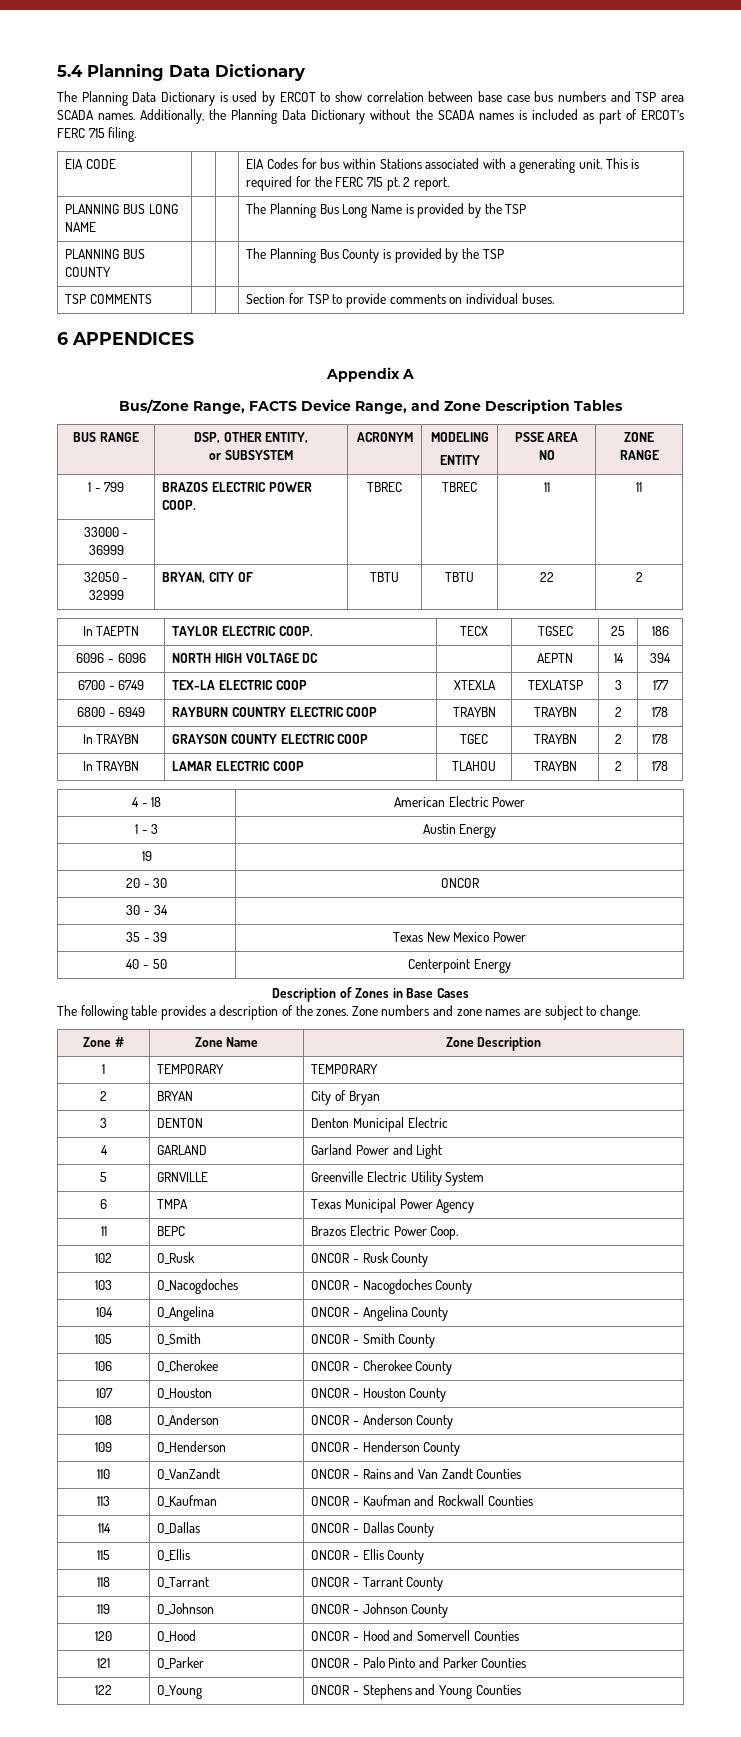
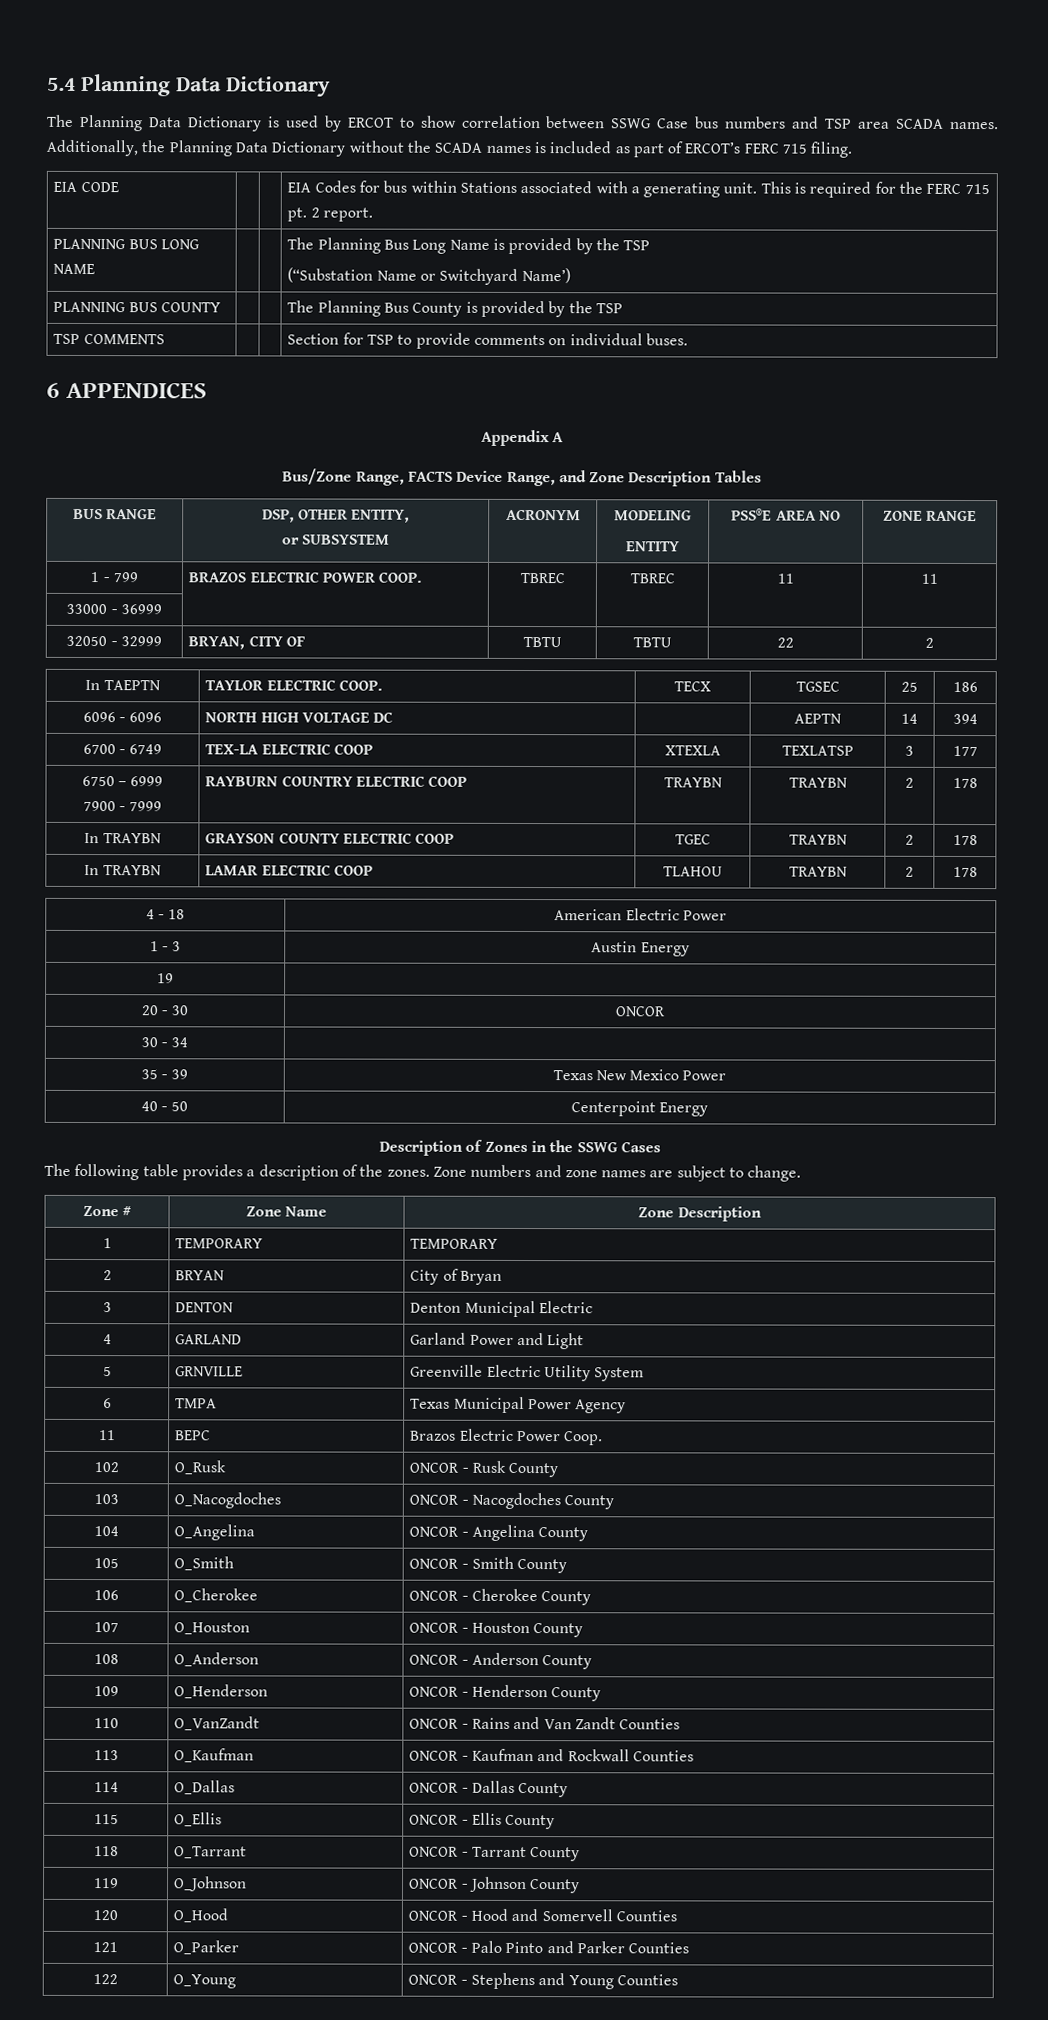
[478,91,530,102] base case -> [611,118,690,129] SSWG Case
(527, 209) none -> [287,267,571,285] // (“Substation Name or Switchyard Name’)
[514,432,544,442] PSSE -> [731,508,773,521] PSS®E
[76,707,146,717] 6800 - 6949 -> [81,775,164,787] [82,800,163,812] 6750 – 6999 // 7900 - 7999
[406,988,434,998] Base -> [549,1140,618,1153] the SSWG

